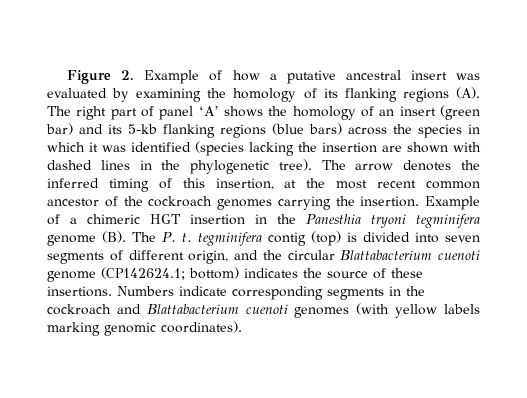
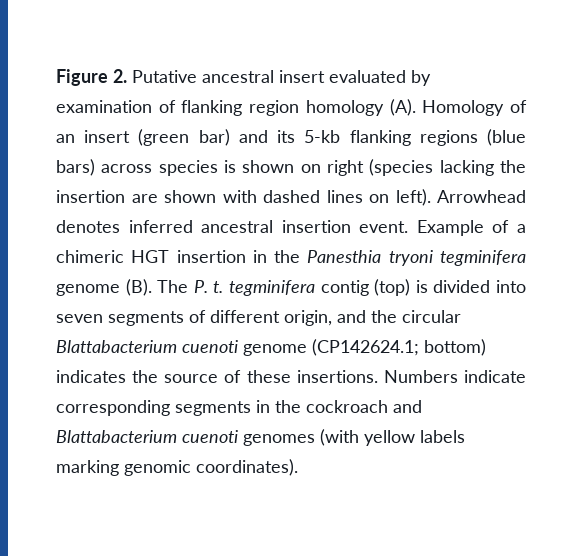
[144,70,336,84] Example of how a putative -> [132,70,197,83] Putative
[455,73,480,80] was -> (325, 76) none
[136,87,480,102] [47,106,356,120] examining the homology of its flanking regions (A). The right part of panel ‘A’ shows the homology -> [56,99,505,116] examination of flanking region homology (A). Homology
[393,124,480,138] [47,142,191,152] the species in which it was identified -> [158,160,365,176] species is shown on right
[139,159,480,174] [47,178,481,192] [47,196,420,210] in the phylogenetic tree). The arrow denotes the inferred timing of this insertion, at the most recent common ancestor of the cockroach genomes carrying the insertion. -> [369,189,526,206] [56,220,409,233] on left). Arrowhead denotes inferred ancestral insertion event.

